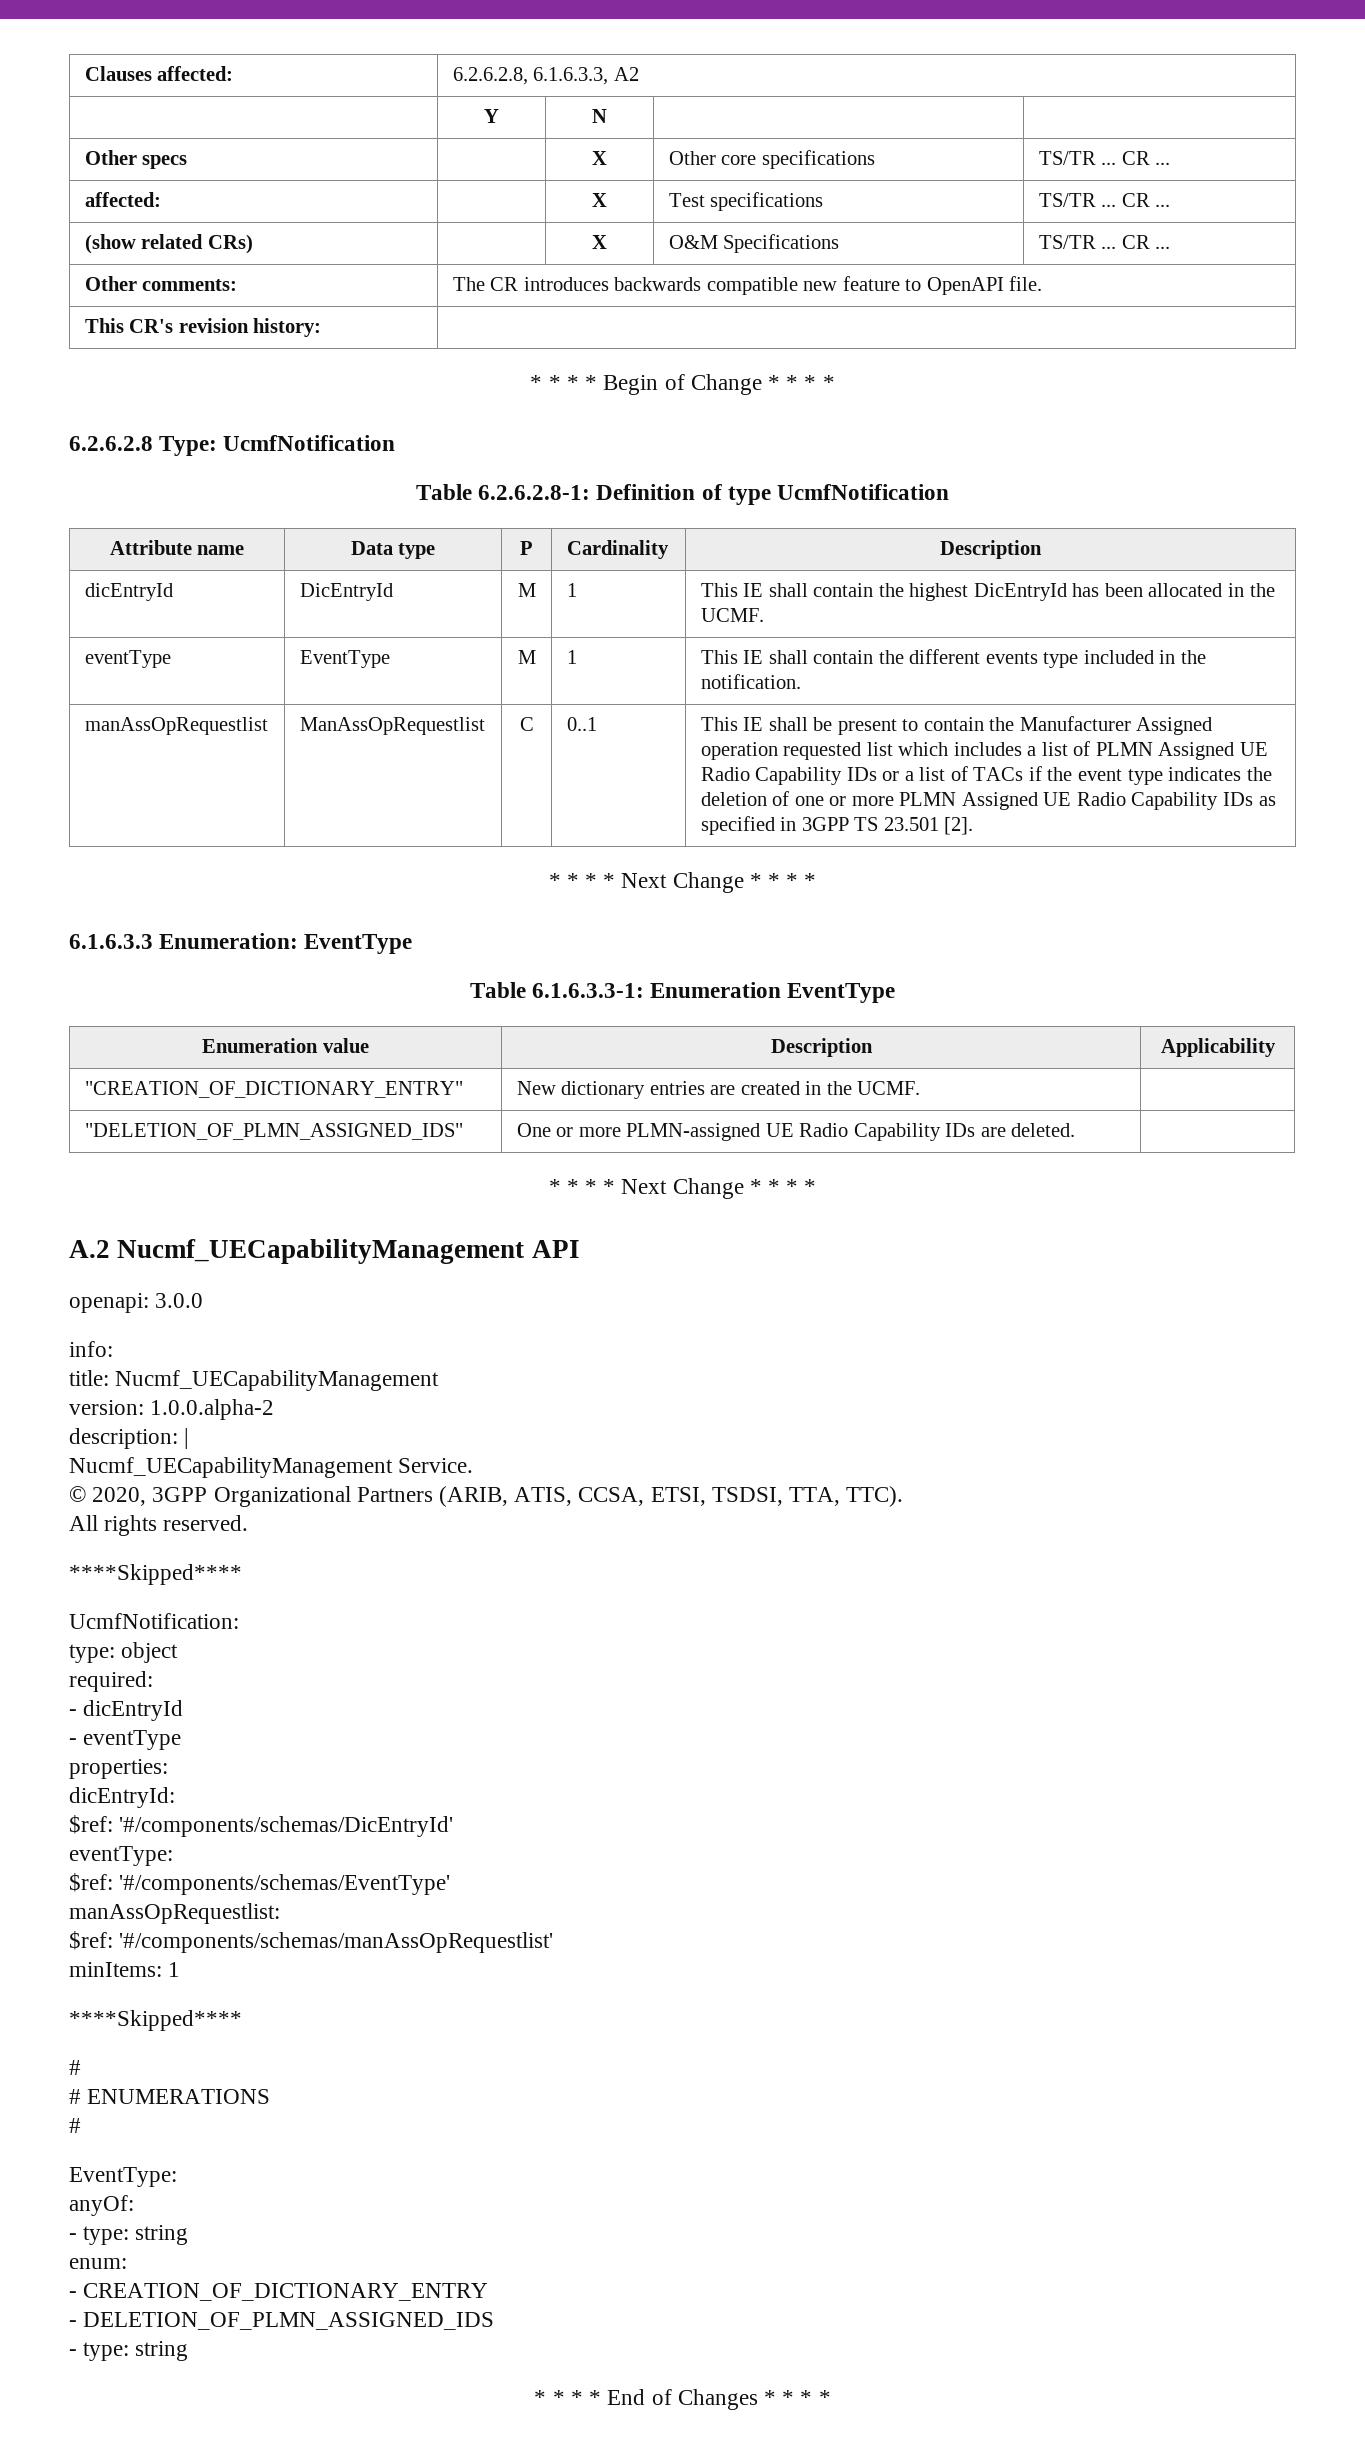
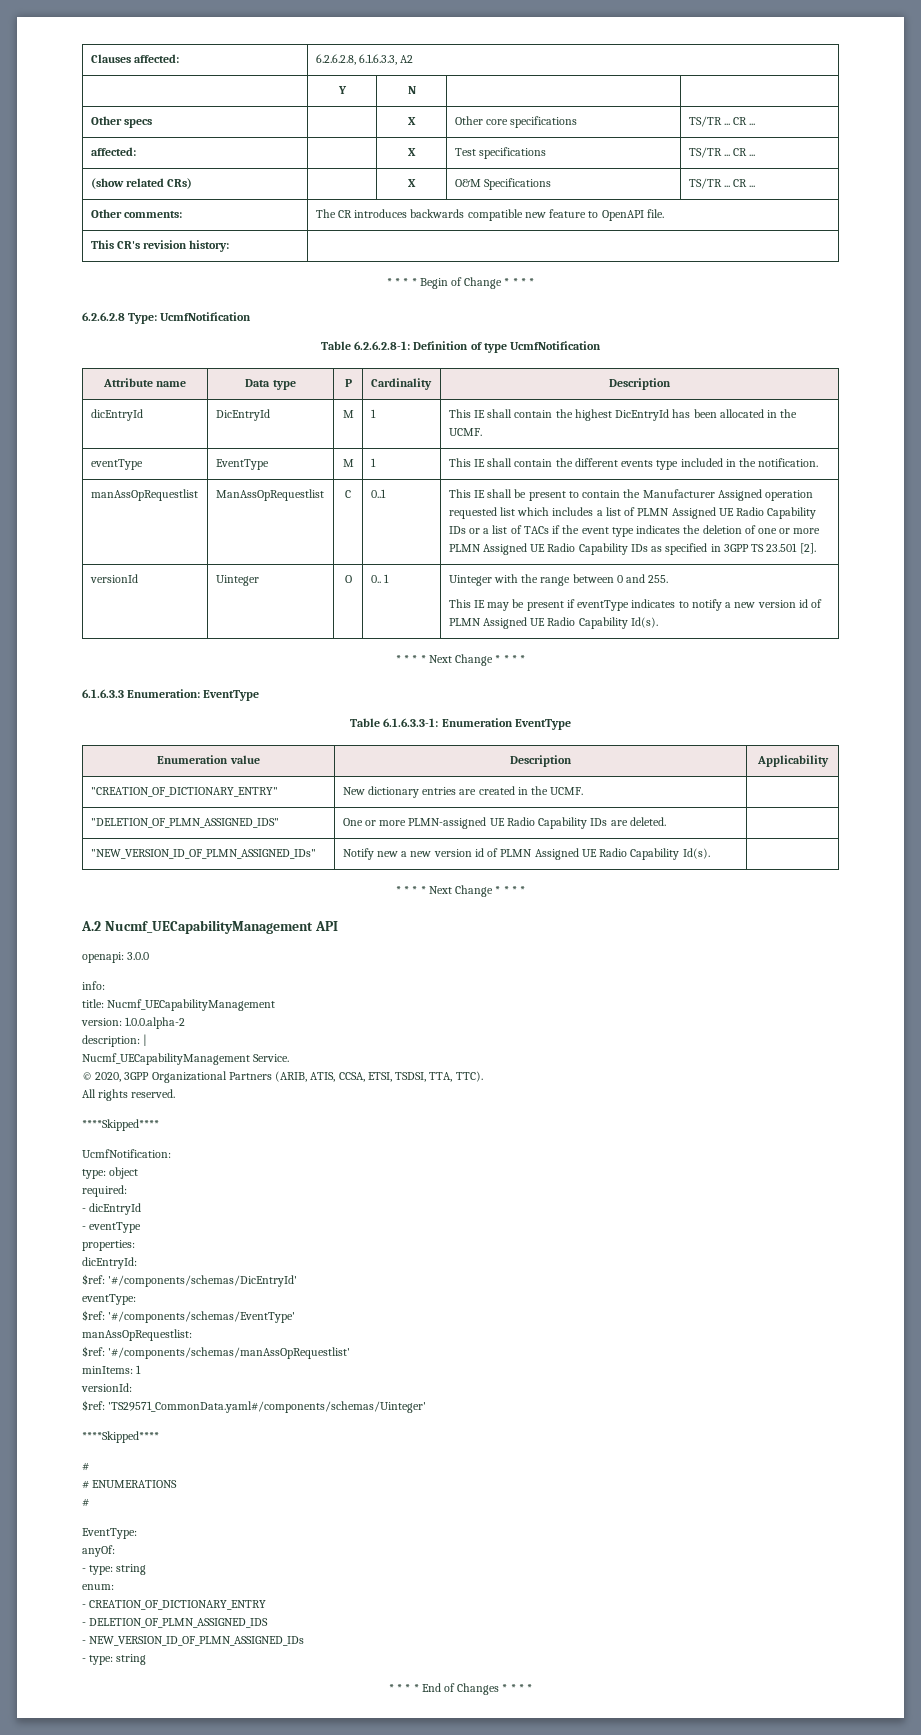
(974, 826) none -> [89,574,138,583] [215,575,259,586] [344,575,352,583] [370,574,389,583] [448,574,669,586] [448,599,822,611] [448,617,658,629] // versionId | Uinteger | O | 0.. 1 | Uinteger with the range between 0 and 255. // This IE may be present if eventType indicates to notify a new version id of PLMN Assigned UE Radio Capability Id(s).
(1076, 1130) none -> [90,849,316,859] [342,848,710,860] // "NEW_VERSION_ID_OF_PLMN_ASSIGNED_IDs" | Notify new a new version id of PLMN Assigned UE Radio Capability Id(s). |
(181, 1969) none -> [81,1383,132,1392] [82,1400,427,1413] // versionId: // $ref: 'TS29571_CommonData.yaml#/components/schemas/Uinteger'
(495, 2321) none -> [82,1636,305,1646] // - NEW_VERSION_ID_OF_PLMN_ASSIGNED_IDs

